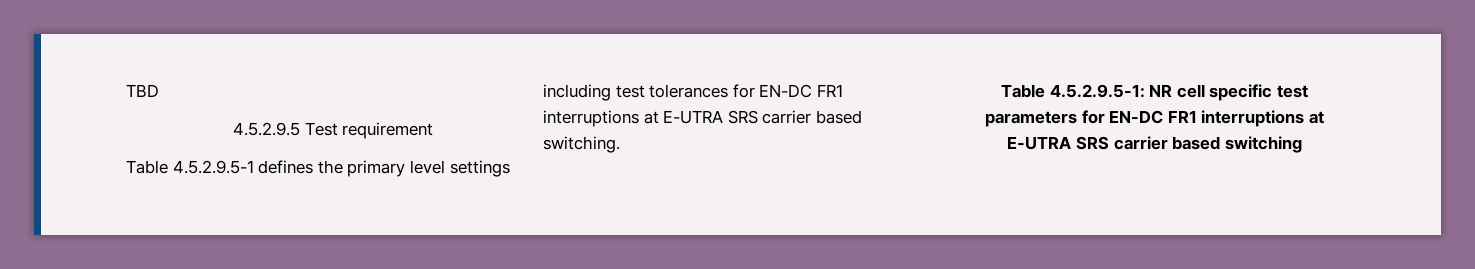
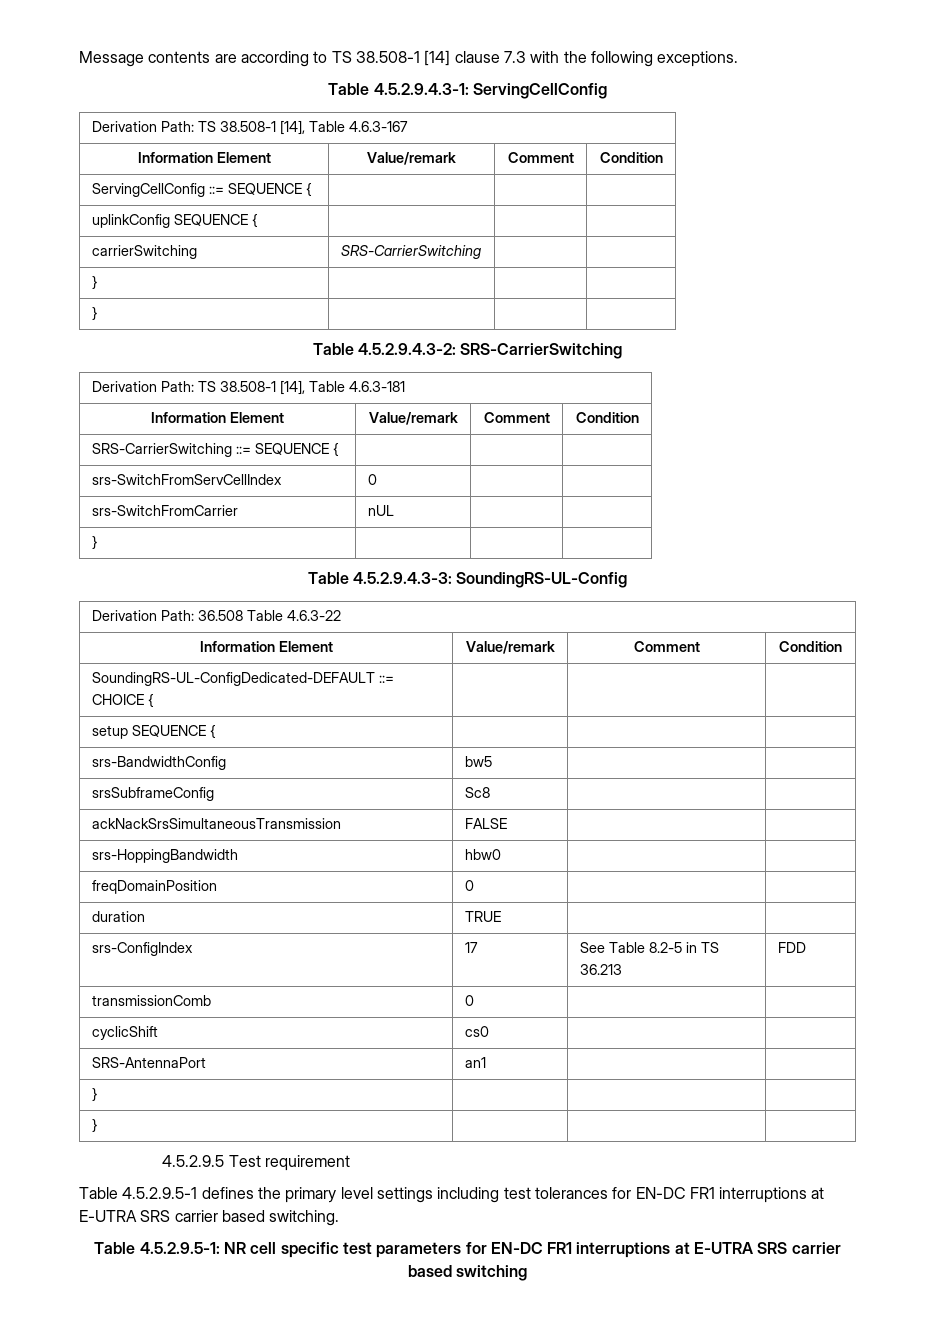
[126,84,159,97] TBD -> [79,50,739,67] [328,83,607,99] [91,120,408,135] [137,152,271,163] [367,152,456,165] [507,152,574,163] [599,152,663,163] [91,182,312,197] [91,213,258,228] [91,245,197,259] [340,245,481,259] [91,275,98,290] [91,306,98,321] [312,343,623,359] [91,380,405,395] [151,412,284,423] [368,412,458,425] [483,412,550,423] [575,412,639,423] [91,442,339,457] [91,474,282,485] [367,474,377,485] [91,505,238,516] [367,505,394,516] [91,535,98,550] [307,572,628,588] [91,610,341,621] [199,641,333,652] [465,641,555,654] [633,641,700,652] [779,641,842,652] [91,672,394,686] [91,693,154,708] [91,724,216,739] [91,756,226,770] [464,756,492,767] [91,787,214,801] [464,787,490,798] [91,818,341,829] [464,818,507,829] [91,849,238,863] [464,849,501,860] [91,880,217,894] [464,880,474,891] [91,911,145,922] [464,911,501,922] [91,942,193,956] [464,942,478,953] [579,942,719,953] [579,964,622,975] [777,942,806,953] [91,995,211,1006] [464,995,474,1006] [91,1026,158,1040] [464,1026,489,1037] [91,1057,206,1068] [464,1057,486,1068] [91,1087,98,1102] [91,1118,98,1133] Message contents are according to TS 38.508-1 [14] clause 7.3 with the following exceptions. // Table 4.5.2.9.4.3-1: ServingCellConfig // Derivation Path: TS 38.508-1 [14], Table 4.6.3-167 // Information Element | Value/remark | Comment | Condition // ServingCellConfig ::= SEQUENCE { | | | // uplinkConfig SEQUENCE { | | | // carrierSwitching | SRS-CarrierSwitching | | // } | | | // } | | | // Table 4.5.2.9.4.3-2: SRS-CarrierSwitching // Derivation Path: TS 38.508-1 [14], Table 4.6.3-181 // Information Element | Value/remark | Comment | Condition // SRS-CarrierSwitching ::= SEQUENCE { | | | // srs-SwitchFromServCellIndex | 0 | | // srs-SwitchFromCarrier | nUL | | // } | | | // Table 4.5.2.9.4.3-3: SoundingRS-UL-Config // Derivation Path: 36.508 Table 4.6.3-22 // Information Element | Value/remark | Comment | Condition // SoundingRS-UL-ConfigDedicated-DEFAULT ::= CHOICE { | | | // setup SEQUENCE { | | | // srs-BandwidthConfig | bw5 | | // srsSubframeConfig | Sc8 | | // ackNackSrsSimultaneousTransmission | FALSE | | // srs-HoppingBandwidth | hbw0 | | // freqDomainPosition | 0 | | // duration | TRUE | | // srs-ConfigIndex | 17 | See Table 8.2-5 in TS 36.213 | FDD // transmissionComb | 0 | | // cyclicShift | cs0 | | // SRS-AntennaPort | an1 | | // } | | | // } | | |

